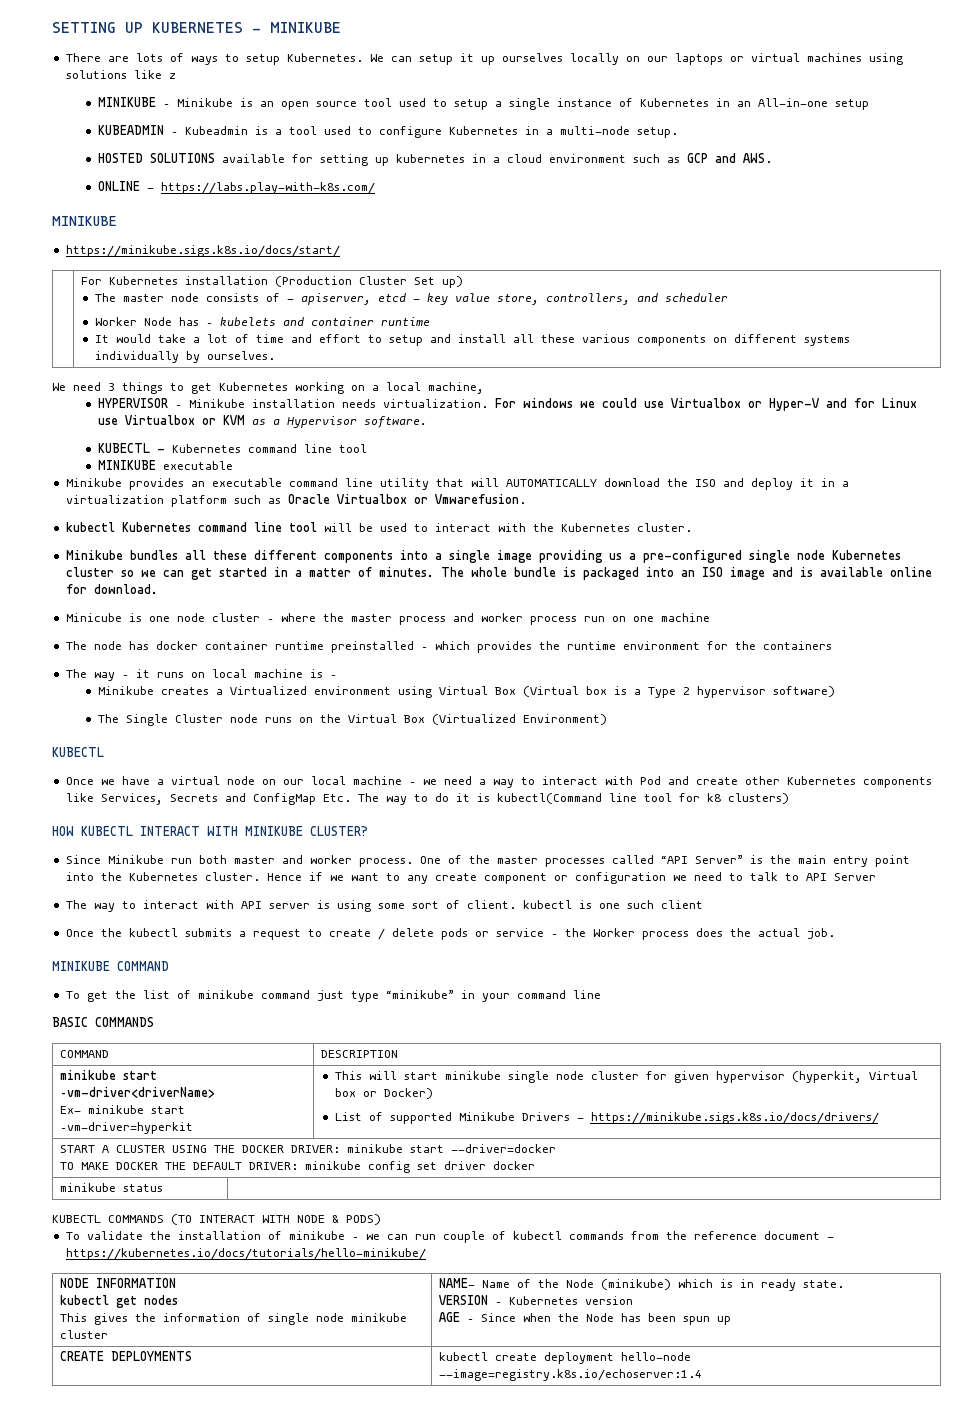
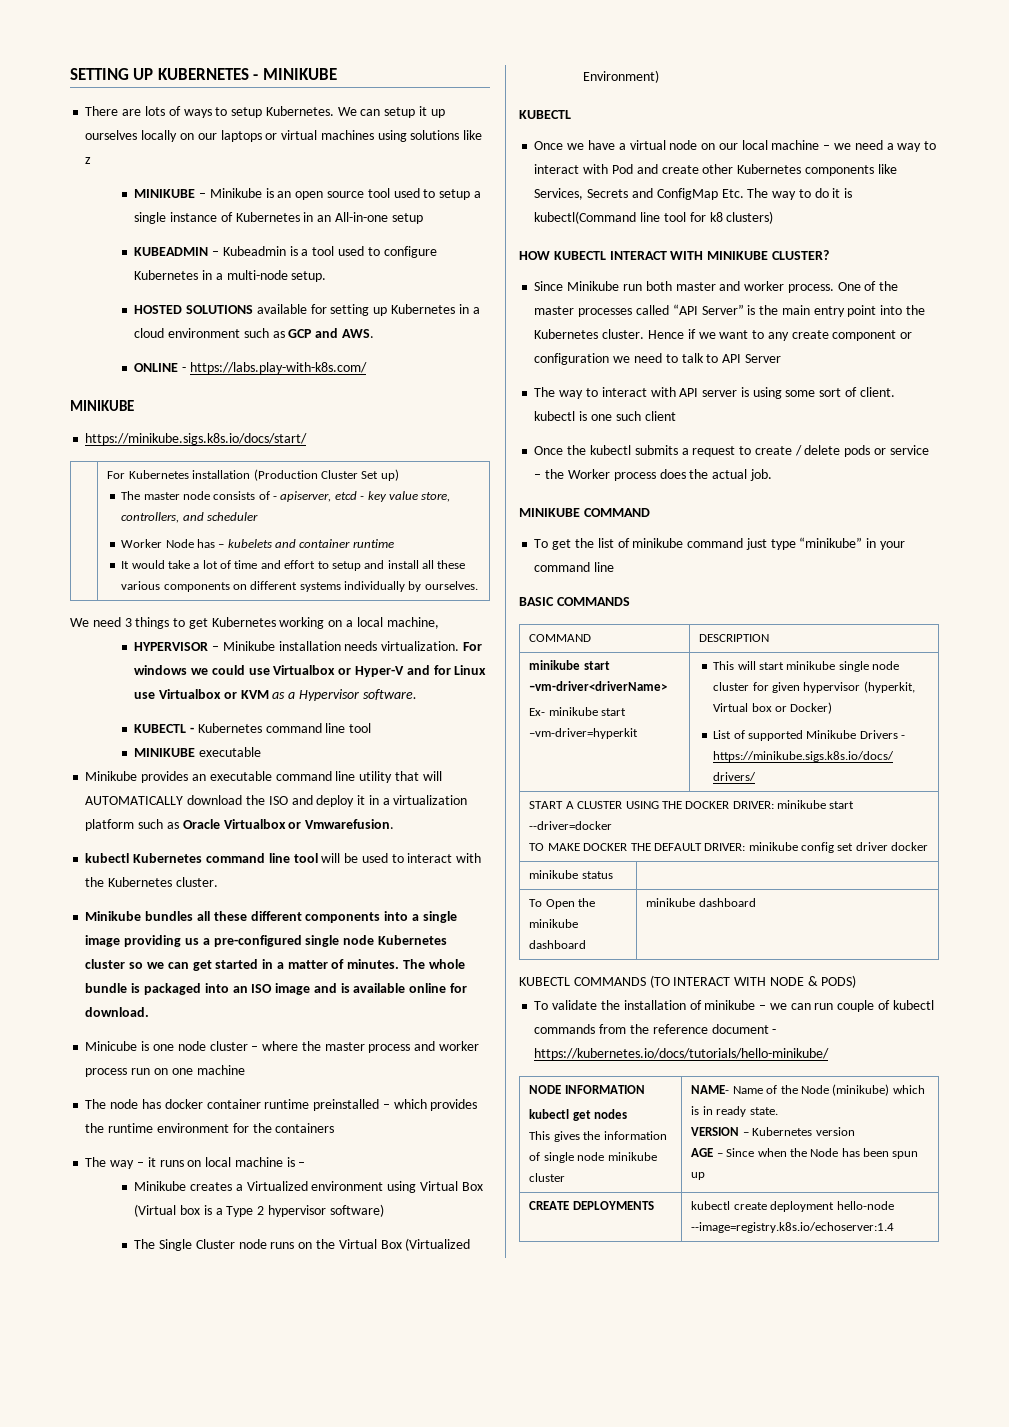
[395,154,465,163] kubernetes -> [391,304,456,314] Kubernetes
(163, 1188) none -> [529,898,596,909] [529,919,579,928] [529,940,587,949] [646,898,756,907] // To Open the minikube dashboard | minikube dashboard

